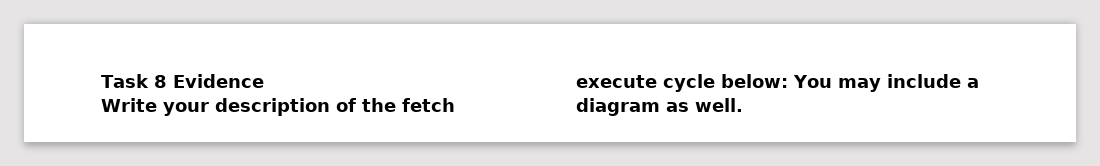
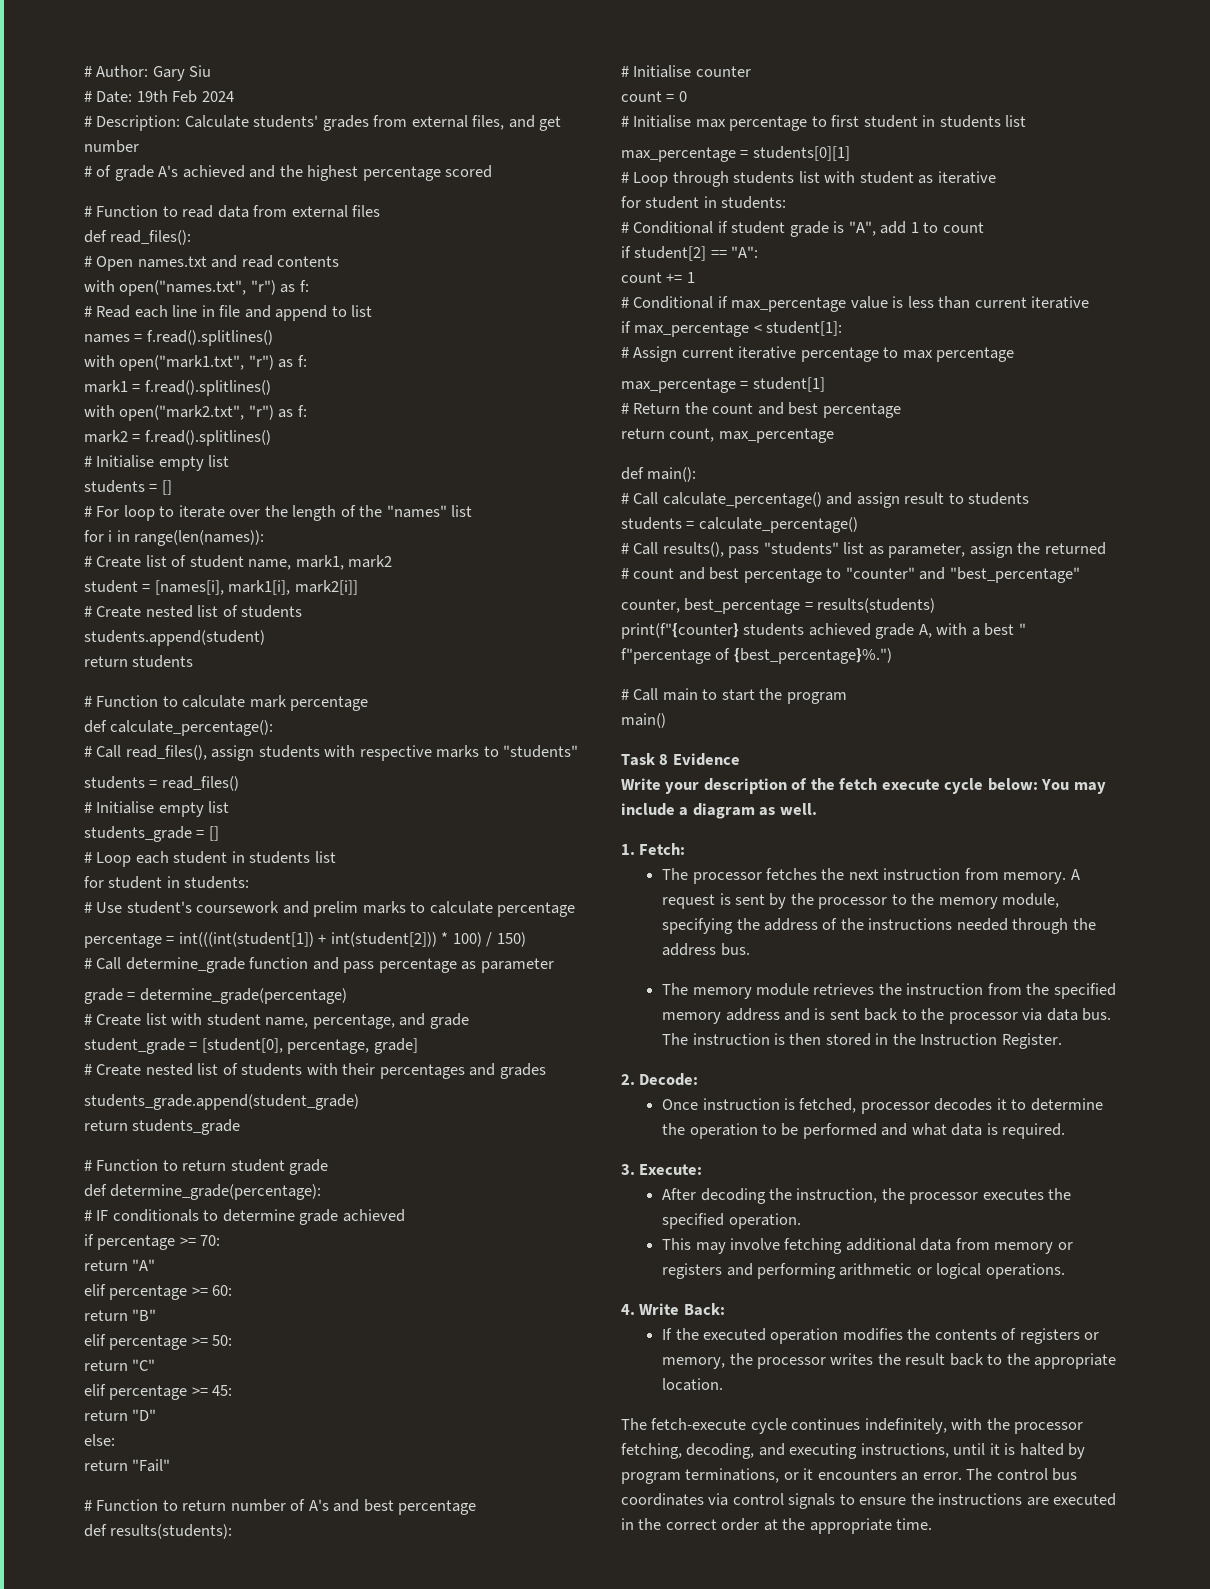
(101, 81) none -> [84,65,212,81] [84,90,234,103] [84,115,562,131] [84,140,139,153] [84,165,493,181] [84,205,381,218] [84,230,192,245] [84,255,340,271] [84,280,309,296] [84,305,373,321] [84,330,273,346] [84,355,307,371] [84,380,271,396] [84,405,307,421] [84,430,271,446] [84,455,230,471] [84,480,172,495] [84,505,473,521] [84,530,265,546] [84,555,393,570] [84,580,358,595] [84,605,303,618] [84,630,265,646] [84,655,194,668] [84,695,369,711] [84,720,274,736] [84,745,579,761] [84,776,239,791] [84,801,230,817] [84,826,219,842] [84,851,336,867] [84,876,250,889] [84,901,576,917] [84,932,526,948] [84,957,554,973] [84,988,347,1004] [84,1013,469,1029] [84,1038,418,1054] [84,1063,546,1079] [84,1094,359,1110] [84,1119,241,1135] [84,1159,329,1175] [84,1184,322,1200] [84,1209,405,1225] [84,1234,221,1250] [84,1259,156,1271] [84,1284,233,1300] [84,1309,157,1321] [84,1334,233,1350] [84,1359,156,1371] [84,1384,233,1400] [84,1409,157,1421] [84,1434,115,1446] [84,1459,171,1472] [84,1499,477,1515] [84,1524,233,1539] [621,65,751,78] [621,91,687,102] [621,115,1027,131] [621,146,850,162] [621,171,996,187] [621,196,787,209] [621,221,984,237] [621,246,759,261] [621,272,695,283] [621,296,1090,312] [621,321,843,337] [621,346,1015,362] [621,377,825,393] [621,402,901,418] [621,428,834,443] [621,467,697,482] [621,492,1030,508] [621,517,858,533] [621,542,1106,558] [621,567,1080,583] [621,598,936,614] [621,623,1026,639] [621,648,892,664] [621,688,847,704] [621,713,666,728] # Author: Gary Siu // # Date: 19th Feb 2024 // # Description: Calculate students' grades from external files, and get number // # of grade A's achieved and the highest percentage scored // # Function to read data from external files // def read_files(): // # Open names.txt and read contents // with open("names.txt", "r") as f: // # Read each line in file and append to list // names = f.read().splitlines() // with open("mark1.txt", "r") as f: // mark1 = f.read().splitlines() // with open("mark2.txt", "r") as f: // mark2 = f.read().splitlines() // # Initialise empty list // students = [] // # For loop to iterate over the length of the "names" list // for i in range(len(names)): // # Create list of student name, mark1, mark2 // student = [names[i], mark1[i], mark2[i]] // # Create nested list of students // students.append(student) // return students // # Function to calculate mark percentage // def calculate_percentage(): // # Call read_files(), assign students with respective marks to "students" // students = read_files() // # Initialise empty list // students_grade = [] // # Loop each student in students list // for student in students: // # Use student's coursework and prelim marks to calculate percentage // percentage = int(((int(student[1]) + int(student[2])) * 100) / 150) // # Call determine_grade function and pass percentage as parameter // grade = determine_grade(percentage) // # Create list with student name, percentage, and grade // student_grade = [student[0], percentage, grade] // # Create nested list of students with their percentages and grades // students_grade.append(student_grade) // return students_grade // # Function to return student grade // def determine_grade(percentage): // # IF conditionals to determine grade achieved // if percentage >= 70: // return "A" // elif percentage >= 60: // return "B" // elif percentage >= 50: // return "C" // elif percentage >= 45: // return "D" // else: // return "Fail" // # Function to return number of A's and best percentage // def results(students): // # Initialise counter // count = 0 // # Initialise max percentage to first student in students list // max_percentage = students[0][1] // # Loop through students list with student as iterative // for student in students: // # Conditional if student grade is "A", add 1 to count // if student[2] == "A": // count += 1 // # Conditional if max_percentage value is less than current iterative // if max_percentage < student[1]: // # Assign current iterative percentage to max percentage // max_percentage = student[1] // # Return the count and best percentage // return count, max_percentage // def main(): // # Call calculate_percentage() and assign result to students // students = calculate_percentage() // # Call results(), pass "students" list as parameter, assign the returned // # count and best percentage to "counter" and "best_percentage" // counter, best_percentage = results(students) // print(f"{counter} students achieved grade A, with a best " // f"percentage of {best_percentage}%.") // # Call main to start the program // main() //
(743, 105) none -> [621,843,686,855] [662,868,1080,884] [662,893,1060,909] [662,918,1096,934] [662,943,750,956] [662,983,1116,999] [662,1008,1112,1024] [662,1033,1062,1049] [621,1073,699,1086] [662,1098,1103,1114] [662,1123,1066,1139] [621,1164,703,1175] [662,1188,1072,1204] [662,1213,801,1229] [662,1238,1073,1254] [662,1263,1065,1279] [621,1303,725,1316] [662,1328,1100,1344] [662,1353,1117,1369] [662,1378,724,1391] [621,1418,1084,1434] [621,1443,1086,1459] [621,1468,1078,1484] [621,1493,1117,1509] [621,1518,933,1534] // 1. Fetch: // The processor fetches the next instruction from memory. A request is sent by the processor to the memory module, specifying the address of the instructions needed through the address bus. // The memory module retrieves the instruction from the specified memory address and is sent back to the processor via data bus. The instruction is then stored in the Instruction Register. // 2. Decode: // Once instruction is fetched, processor decodes it to determine the operation to be performed and what data is required. // 3. Execute: // After decoding the instruction, the processor executes the specified operation. // This may involve fetching additional data from memory or registers and performing arithmetic or logical operations. // 4. Write Back: // If the executed operation modifies the contents of registers or memory, the processor writes the result back to the appropriate location. // The fetch-execute cycle continues indefinitely, with the processor fetching, decoding, and executing instructions, until it is halted by program terminations, or it encounters an error. The control bus coordinates via control signals to ensure the instructions are executed in the correct order at the appropriate time.

